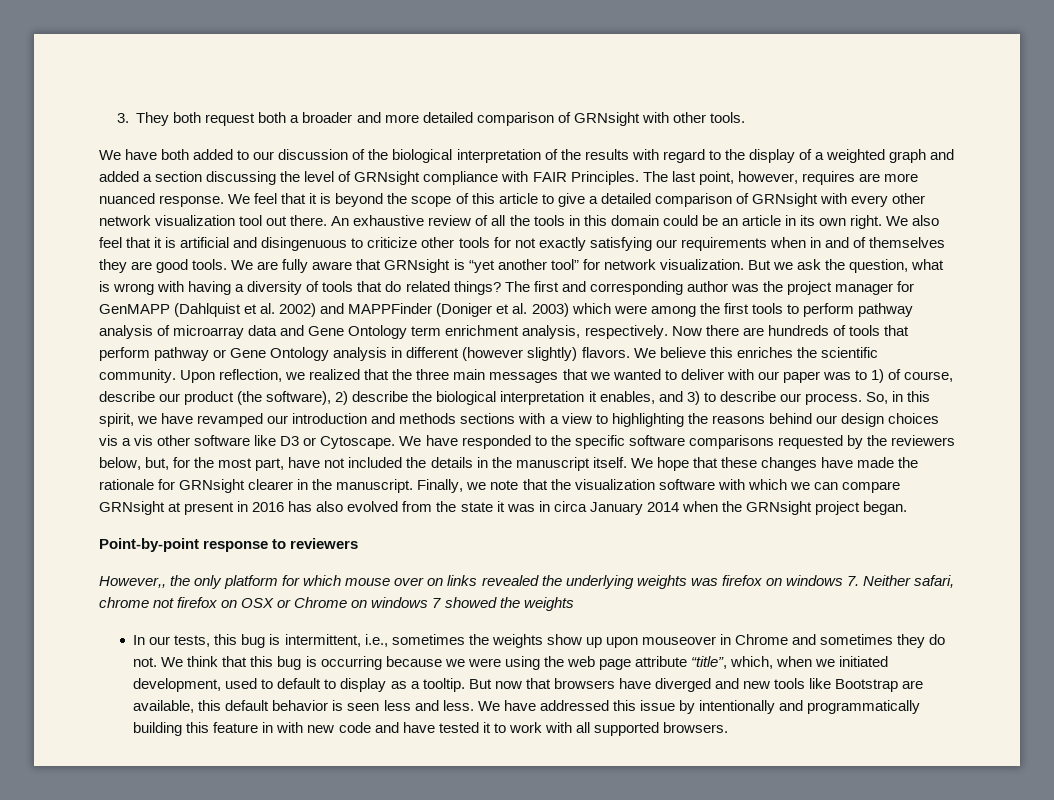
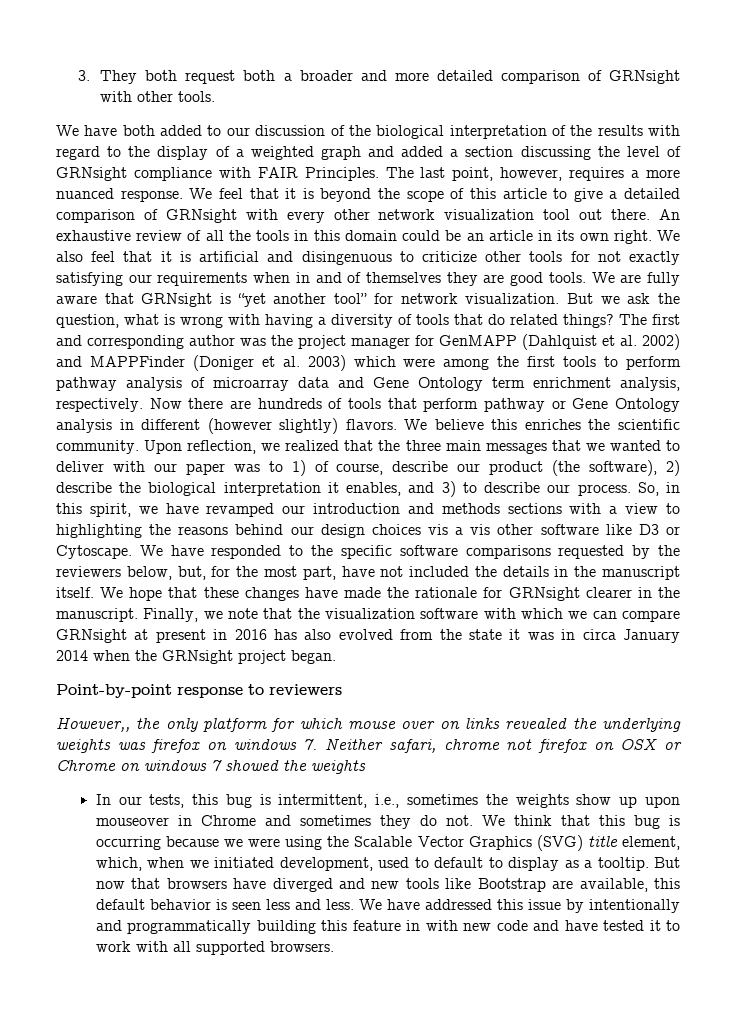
[858,173,880,182] are -> [631,170,640,178] a
[566,656,728,670] web page attribute “title”, -> [354,835,681,851] Scalable Vector Graphics (SVG) title element,

